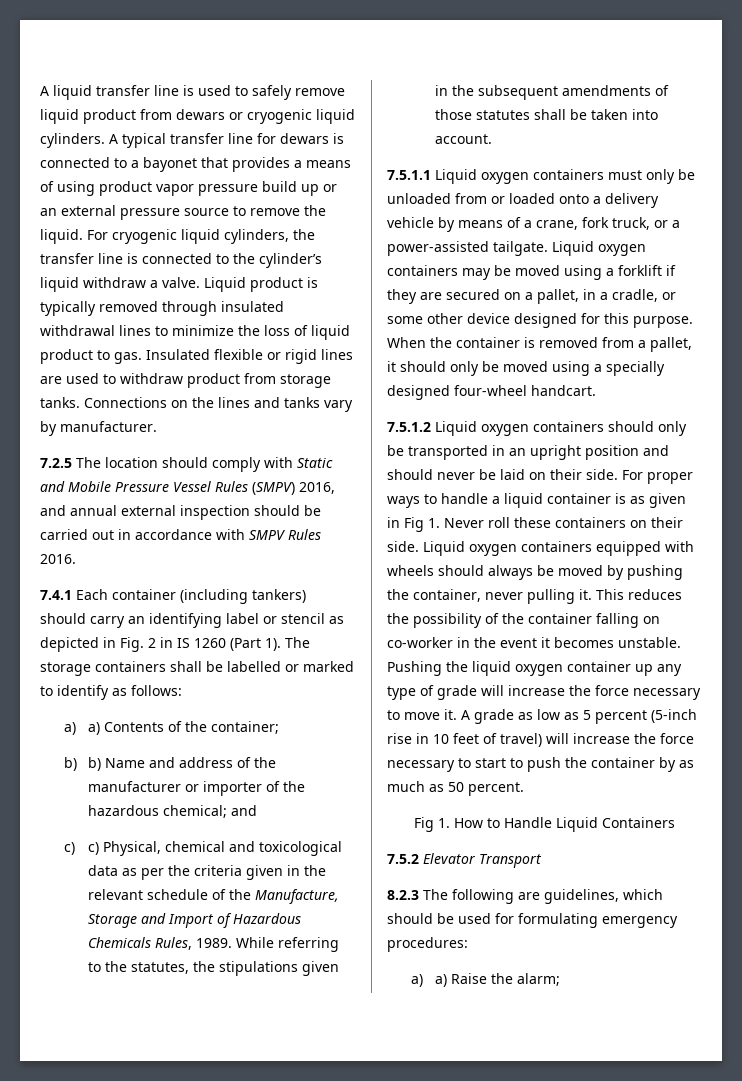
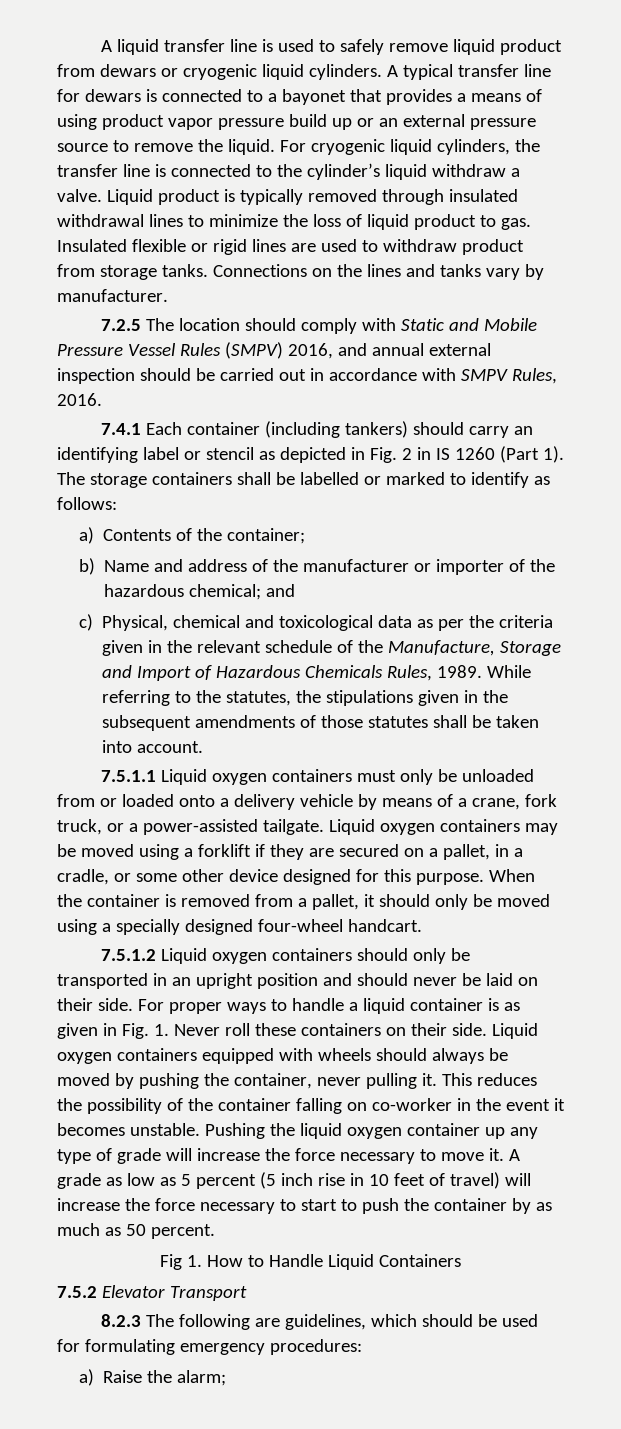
[288,529,321,540] Rules -> [511,368,557,384] Rules,
[88,722,101,735] a) -> (94, 535) none
[88,757,102,771] b) -> (95, 566) none
[88,842,100,855] c) -> (93, 622) none
[404,517,424,532] Fig -> [121,1023,149,1039] Fig.
[651,709,697,723] (5-inch -> [259,1172,313,1189] (5 inch
[435,974,448,987] a) -> (94, 1377) none

